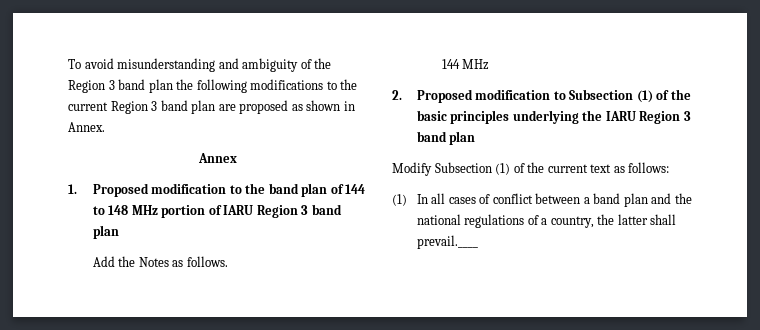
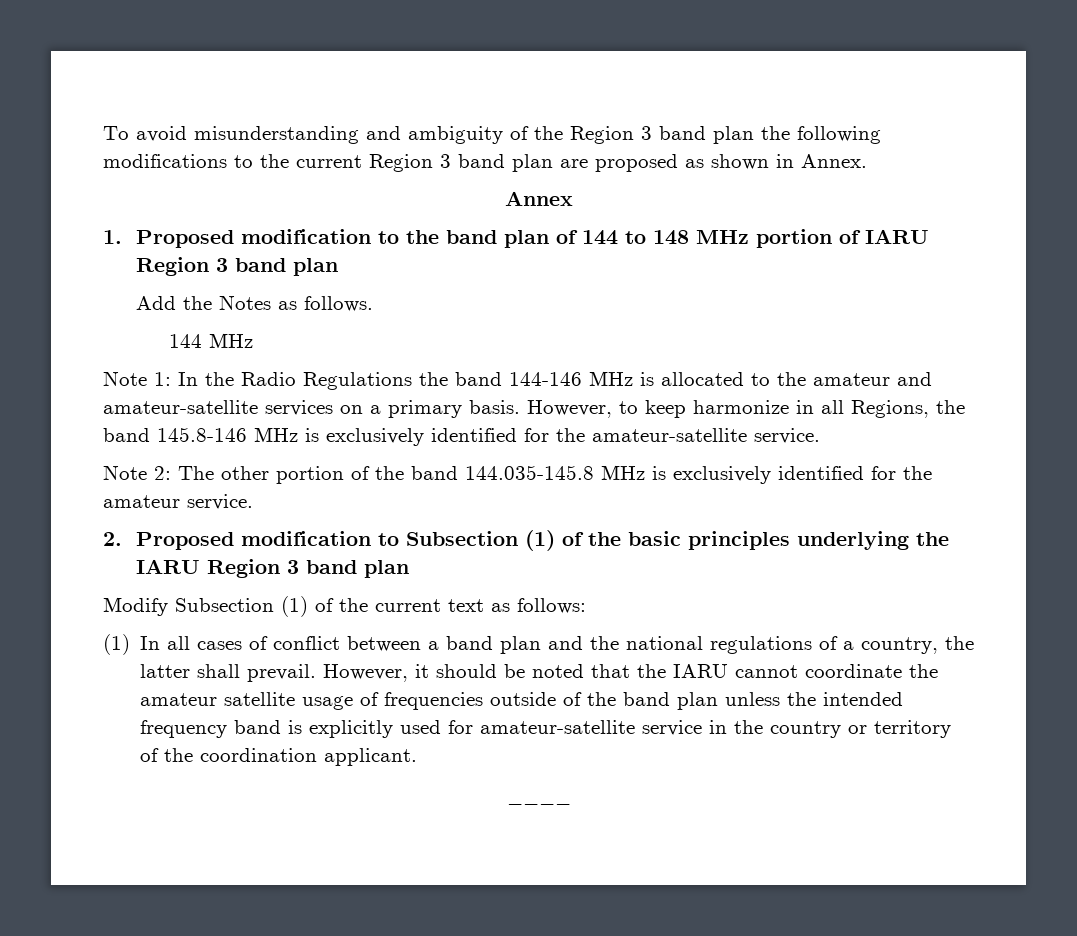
(490, 64) none -> [103,371,932,390] [103,400,965,418] [103,427,820,446] [103,465,932,484] [103,494,253,510] // Note 1: In the Radio Regulations the band 144-146 MHz is allocated to the amateur and amateur-satellite services on a primary basis. However, to keep harmonize in all Regions, the band 145.8-146 MHz is exclusively identified for the amateur-satellite service. // Note 2: The other portion of the band 144.035-145.8 MHz is exclusively identified for the amateur service.
[416,235,478,249] prevail.____ -> [247,664,939,682] [140,692,904,710] [140,720,952,738] [140,748,418,766] [507,800,571,805] prevail. However, it should be noted that the IARU cannot coordinate the amateur satellite usage of frequencies outside of the band plan unless the intended frequency band is explicitly used for amateur-satellite service in the country or territory of the coordination applicant. // ____

